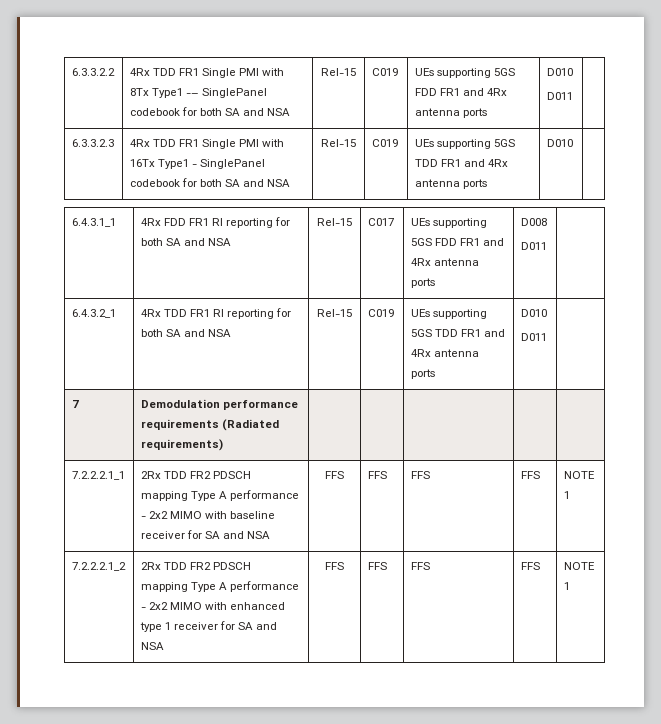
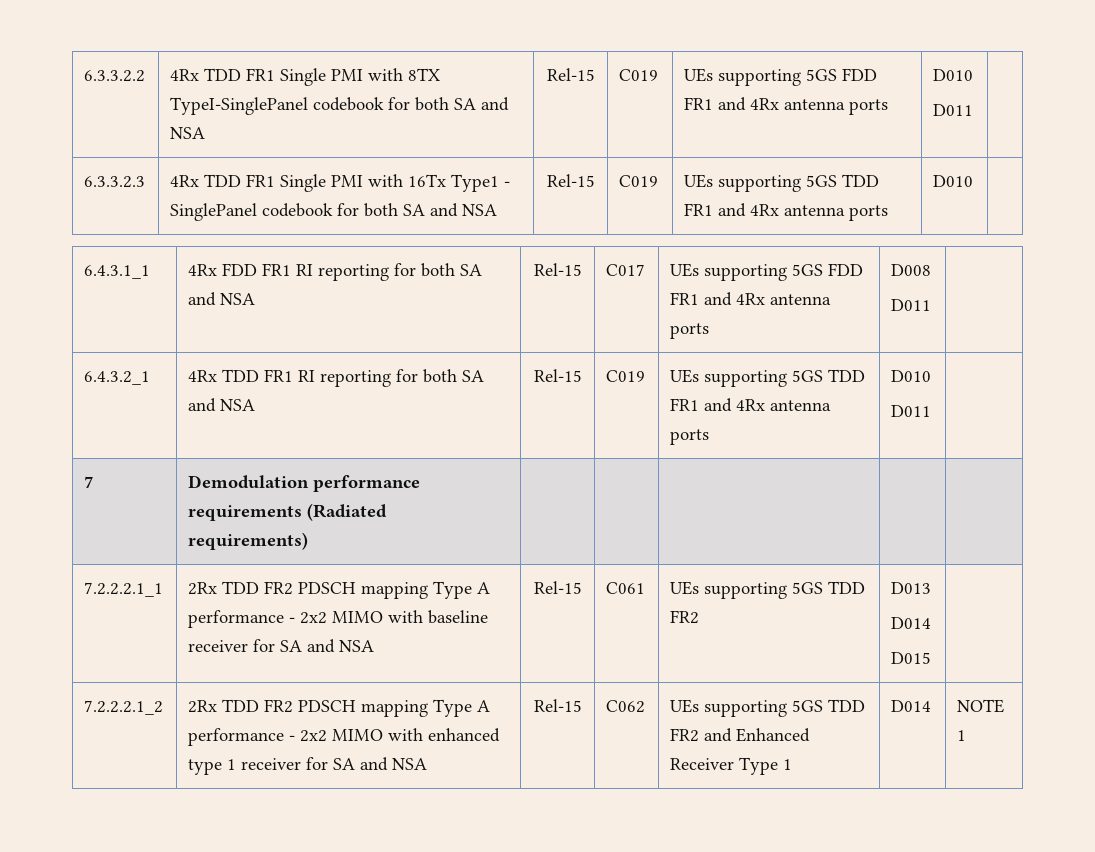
[129,88,268,98] 8Tx Type1 -– SinglePanel -> [408,68,441,81] [170,97,309,115] 8TX TypeI-SinglePanel
[325,471,344,479] [367,471,387,479] [410,471,430,479] [520,471,540,479] [563,471,595,479] [563,491,570,499] FFS | FFS | FFS | FFS | NOTE 1 -> [533,581,582,594] [606,582,646,594] [670,581,866,599] [670,610,700,624] [891,582,932,594] [891,617,932,629] [891,652,932,664] Rel-15 | C061 | UEs supporting 5GS TDD FR2 | D013 // D014 // D015 |
[325,562,344,570] [367,562,387,570] [410,562,430,570] [520,562,540,570] FFS | FFS | FFS | FFS -> [533,699,582,712] [606,700,646,713] [670,699,866,717] [670,728,811,742] [670,757,793,775] [891,700,932,712] Rel-15 | C062 | UEs supporting 5GS TDD FR2 and Enhanced Receiver Type 1 | D014

